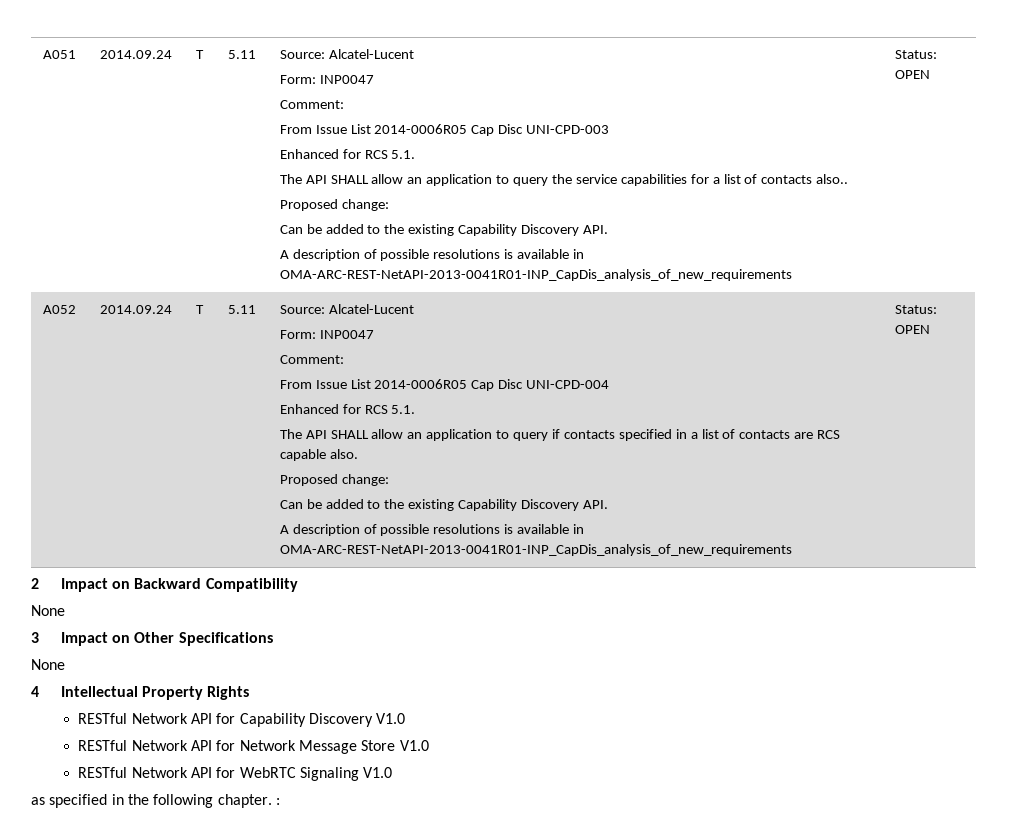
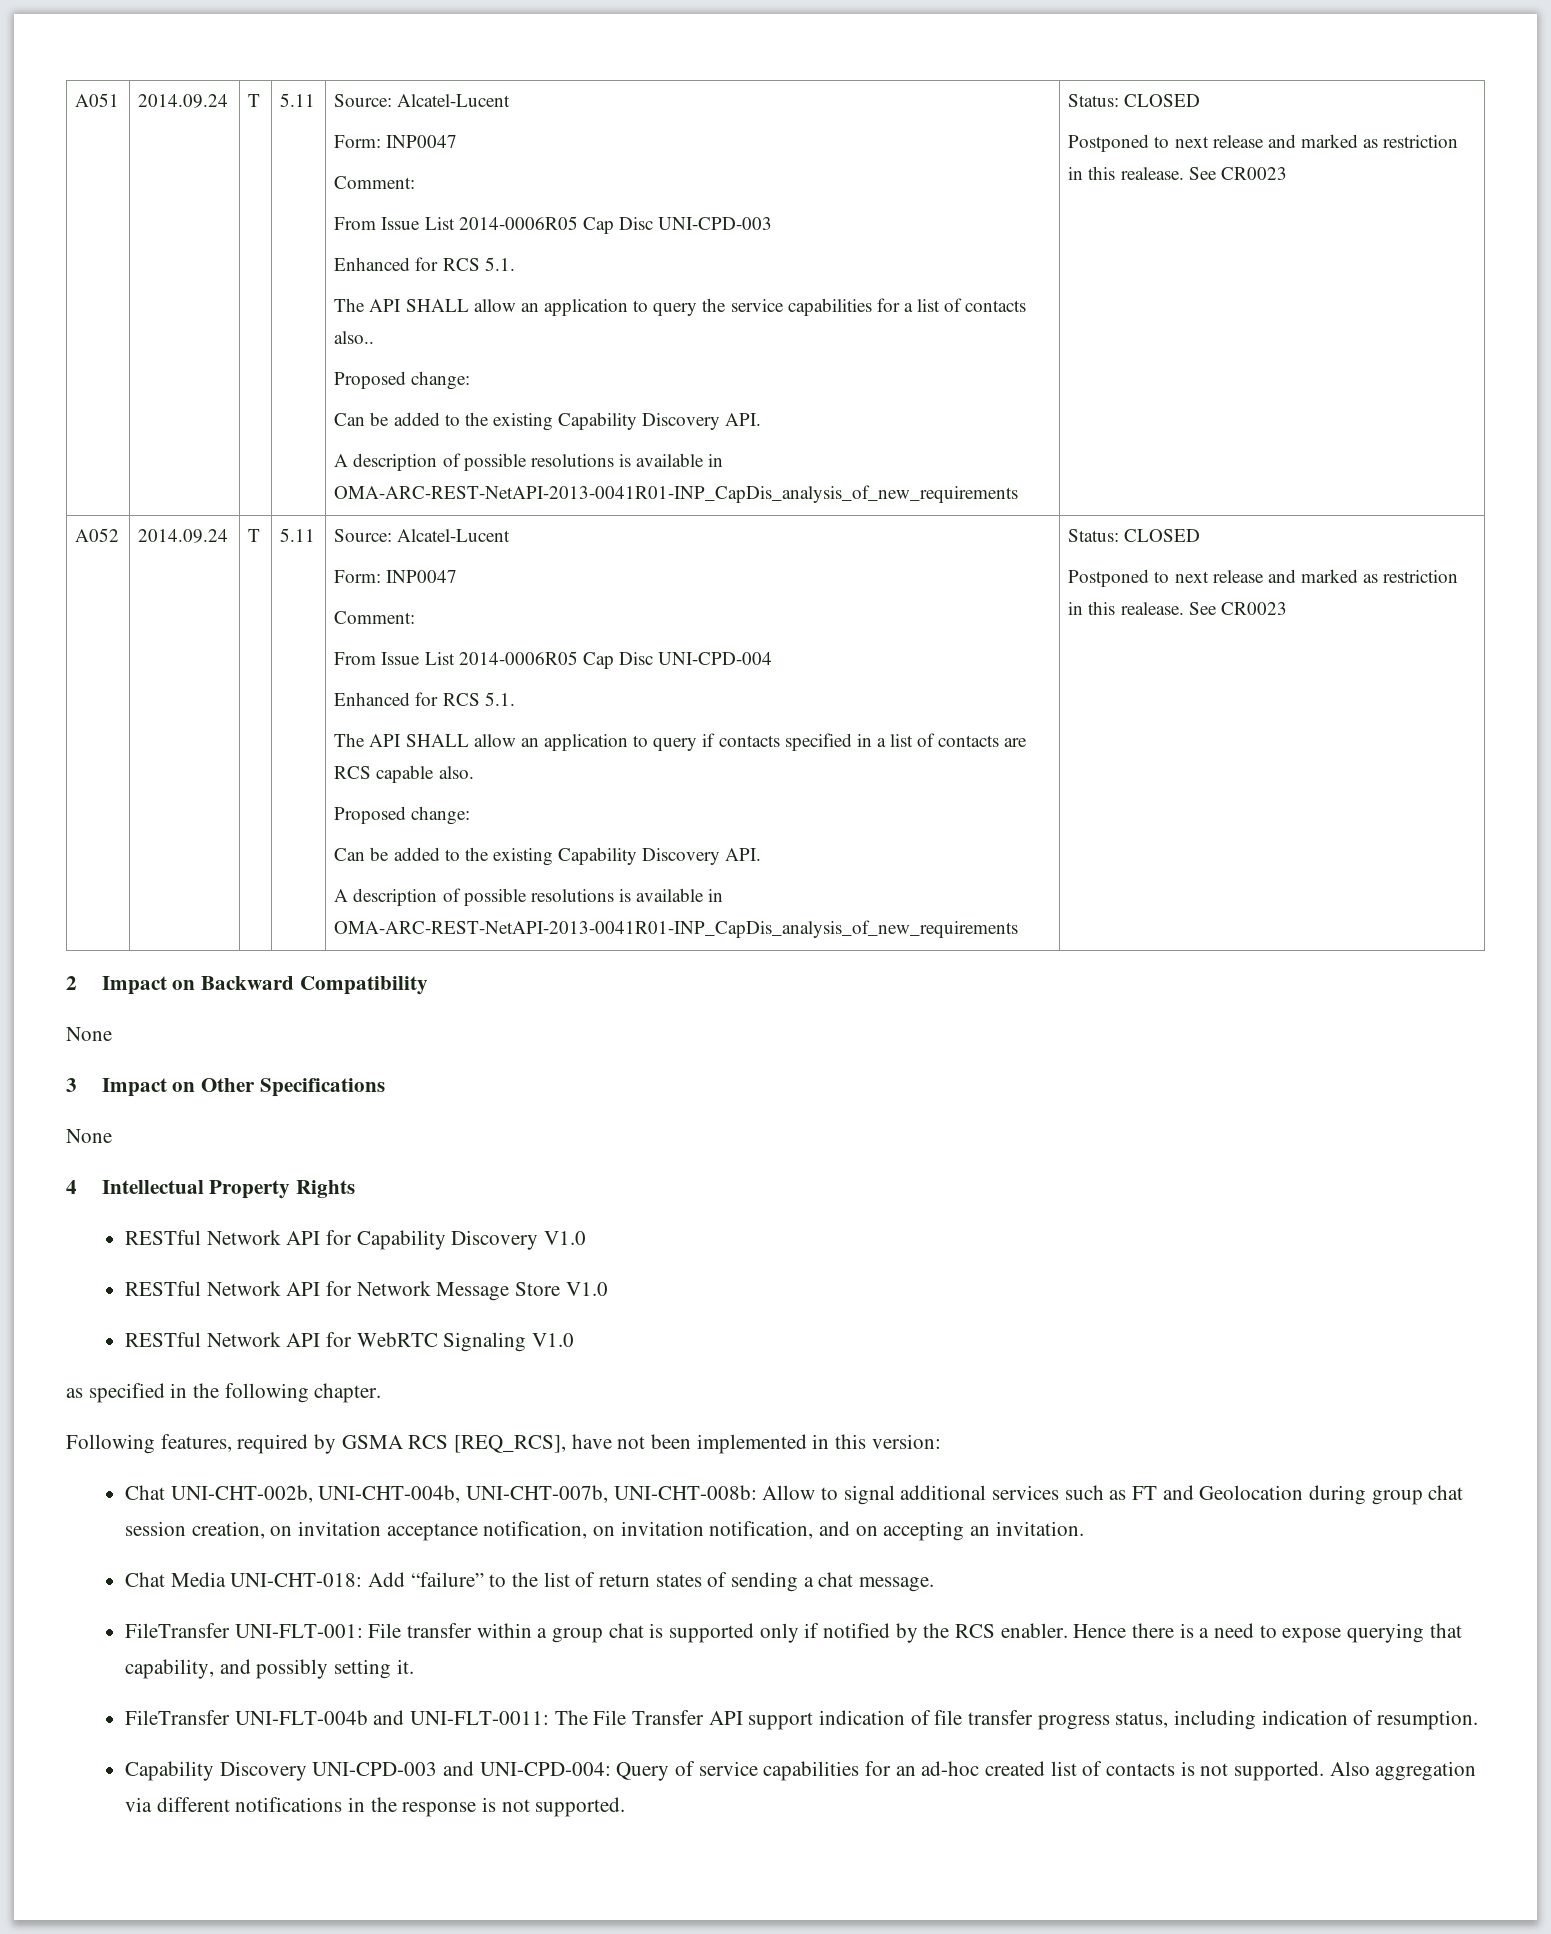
[894,70,930,79] OPEN -> [1124,94,1201,107] [1068,134,1459,152] [1068,166,1287,180] CLOSED // Postponed to next release and marked as restriction in this realease. See CR0023
[894,325,930,334] OPEN -> [1124,529,1201,542] [1068,569,1459,587] [1068,601,1287,615] CLOSED // Postponed to next release and marked as restriction in this realease. See CR0023
[275,798,280,805] : -> [66,1434,941,1454] [124,1485,1464,1505] [124,1521,1084,1541] [124,1572,934,1592] [124,1623,1462,1643] [124,1659,414,1679] [124,1710,1478,1730] [124,1761,1477,1781] [124,1797,626,1817] // Following features, required by GSMA RCS [REQ_RCS], have not been implemented in this version: // Chat UNI-CHT-002b, UNI-CHT-004b, UNI-CHT-007b, UNI-CHT-008b: Allow to signal additional services such as FT and Geolocation during group chat session creation, on invitation acceptance notification, on invitation notification, and on accepting an invitation. // Chat Media UNI-CHT-018: Add “failure” to the list of return states of sending a chat message. // FileTransfer UNI-FLT-001: File transfer within a group chat is supported only if notified by the RCS enabler. Hence there is a need to expose querying that capability, and possibly setting it. // FileTransfer UNI-FLT-004b and UNI-FLT-0011: The File Transfer API support indication of file transfer progress status, including indication of resumption. // Capability Discovery UNI-CPD-003 and UNI-CPD-004: Query of service capabilities for an ad-hoc created list of contacts is not supported. Also aggregation via different notifications in the response is not supported.

